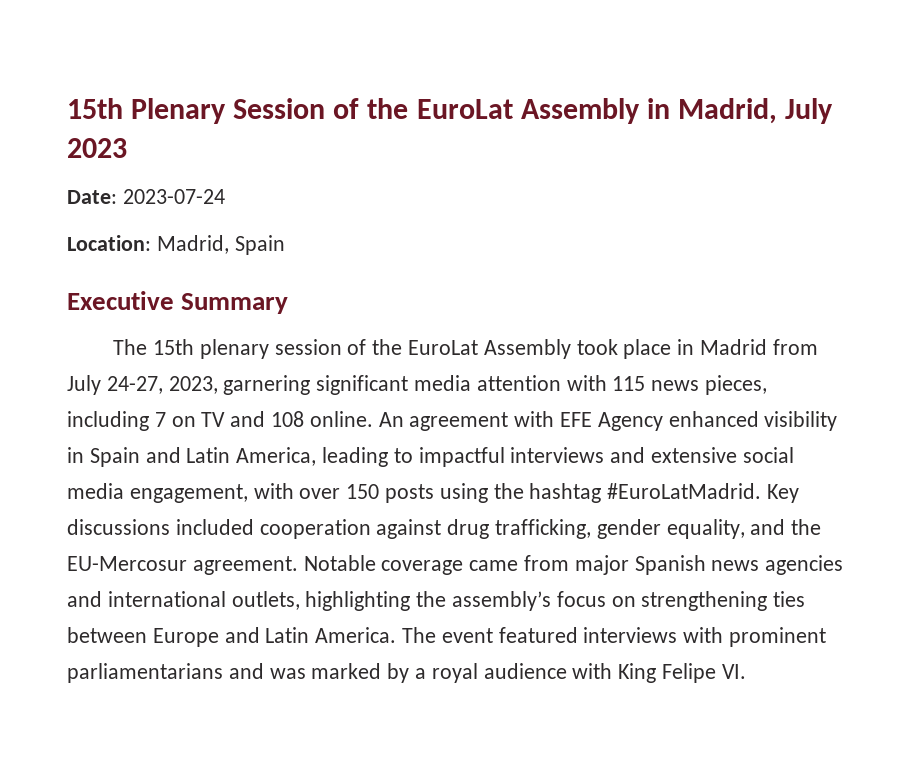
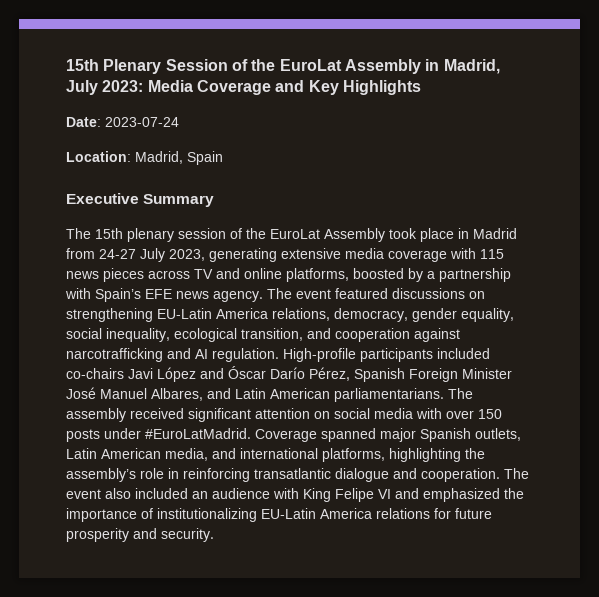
[67,138,127,158] 2023 -> [102,80,421,95] 2023: Media Coverage and Key Highlights
[67,375,768,395] [67,411,838,431] [67,447,738,467] July 24-27, 2023, garnering significant media attention with 115 news pieces, including 7 on TV and 108 online. An agreement with EFE Agency enhanced visibility in Spain and Latin America, leading to impactful interviews and extensive -> [99,248,504,262] [66,268,511,282] [65,288,485,302] [66,308,514,322] [66,328,460,342] [66,348,490,362] [66,366,512,382] [66,387,473,402] [66,408,330,422] 24-27 July 2023, generating extensive media coverage with 115 news pieces across TV and online platforms, boosted by a partnership with Spain’s EFE news agency. The event featured discussions on strengthening EU-Latin America relations, democracy, gender equality, social inequality, ecological transition, and cooperation against narcotrafficking and AI regulation. High-profile participants included co-chairs Javi López and Óscar Darío Pérez, Spanish Foreign Minister José Manuel Albares, and Latin American parliamentarians. The assembly received significant attention on
[129,484,248,503] engagement, -> (413, 413) none
[439,483,800,503] [67,519,822,539] [67,555,844,575] using the hashtag #EuroLatMadrid. Key discussions included cooperation against drug trafficking, gender equality, and the EU-Mercosur agreement. Notable coverage came from major Spanish news agencies -> [104,428,521,442] [66,448,208,461] under #EuroLatMadrid. Coverage spanned major Spanish outlets, Latin American media,
[231,591,300,610] outlets, -> [322,448,385,462] platforms,
[556,591,806,611] [67,627,827,647] [67,663,746,683] focus on strengthening ties between Europe and Latin America. The event featured interviews with prominent parliamentarians and was marked by a royal audience with King Felipe VI. -> [140,468,529,482] [66,488,524,502] [66,508,492,522] [66,528,214,542] role in reinforcing transatlantic dialogue and cooperation. The event also included an audience with King Felipe VI and emphasized the importance of institutionalizing EU-Latin America relations for future prosperity and security.

